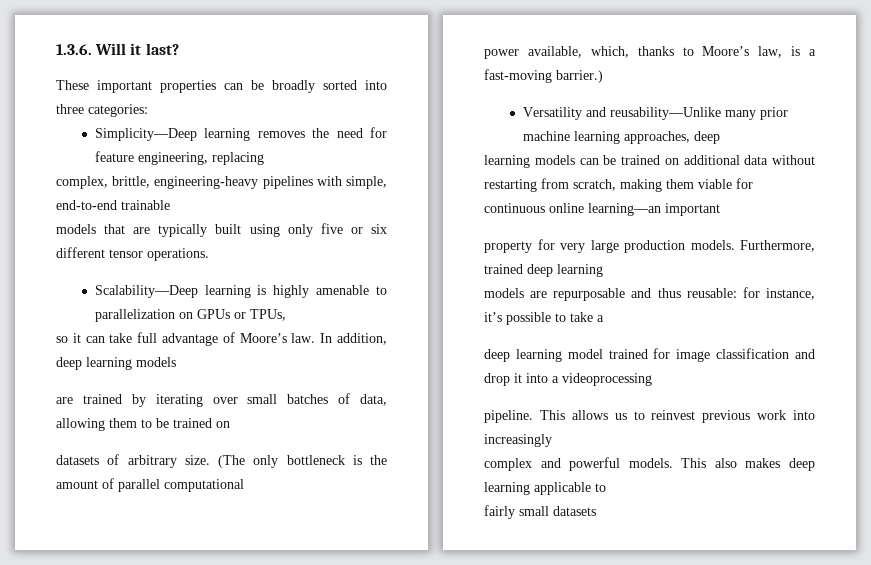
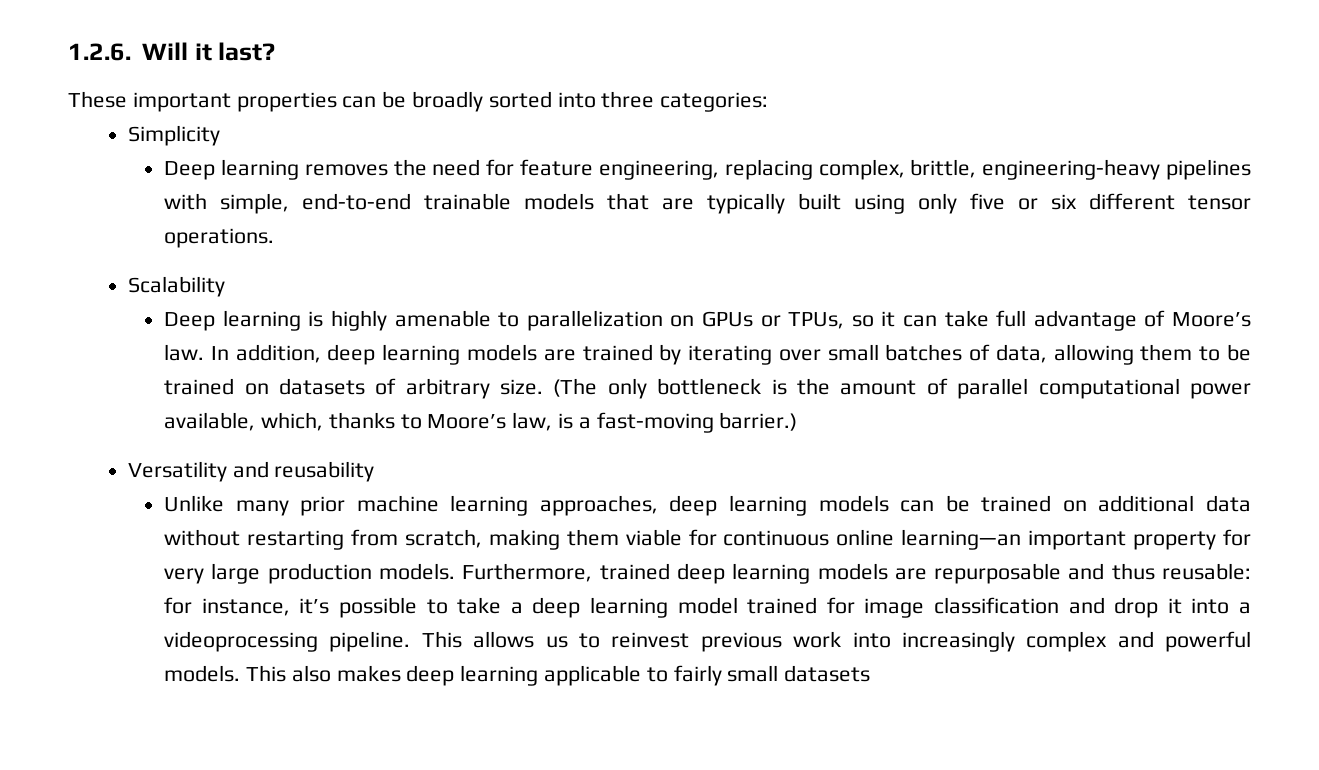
[56,44,92,55] 1.3.6. -> [68,43,131,61] 1.2.6.
[94,128,197,141] Simplicity—Deep -> [127,125,220,146] [164,161,216,180] Simplicity // Deep
(264, 158) // -> (813, 169) none
(170, 205) // -> (512, 201) none
[94,285,198,298] Scalability—Deep -> [127,276,225,297] [164,312,216,331] Scalability // Deep
(286, 315) // -> (845, 320) none
(176, 362) // -> (537, 352) none
(230, 424) // -> (269, 389) none
(244, 485) // -> (1180, 388) none
[609,107,721,120] reusability—Unlike -> [274,461,375,482] [164,495,225,512] reusability // Unlike
(720, 137) // -> (718, 505) none
(720, 209) // -> (1127, 540) none
(603, 270) // -> (811, 573) none
(604, 318) // -> (523, 608) none
(652, 379) // -> (319, 641) none
(552, 440) // -> (1015, 641) none
(606, 487) // -> (668, 674) none

